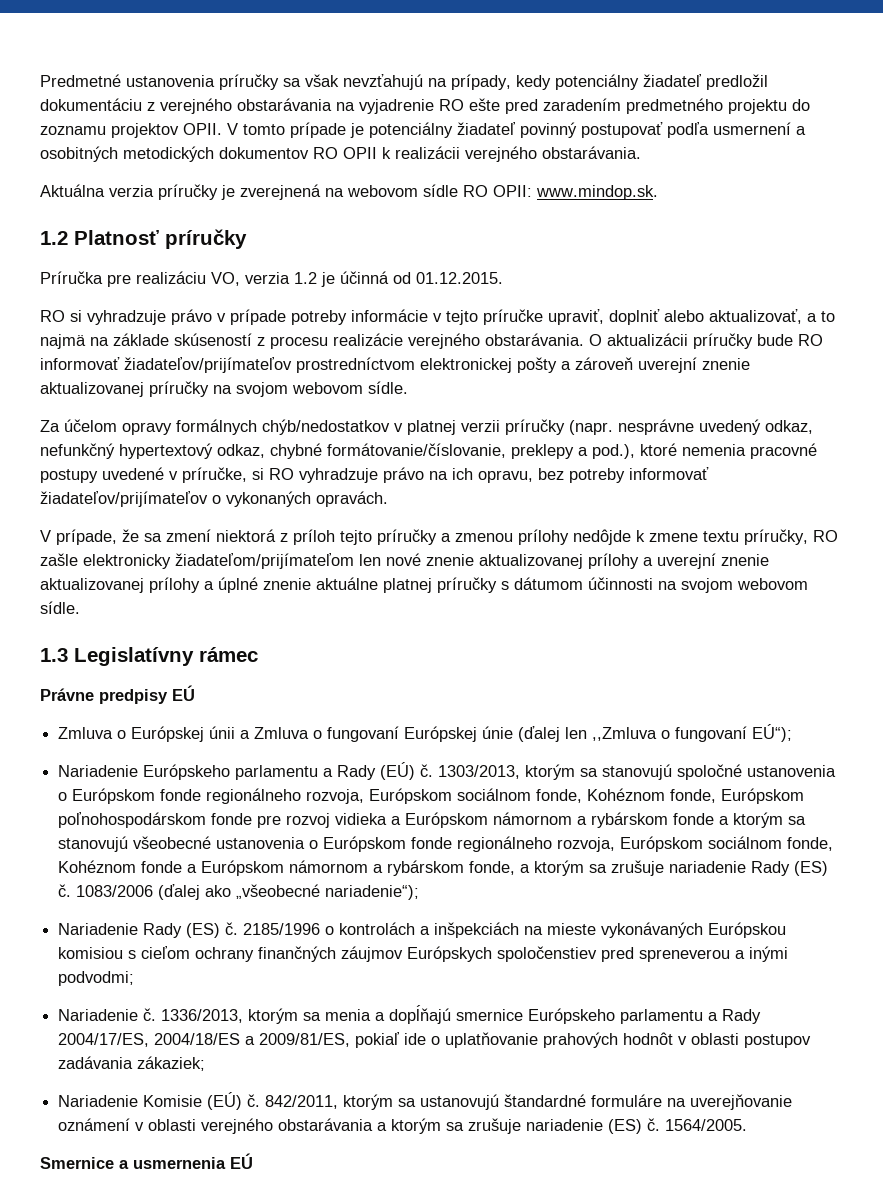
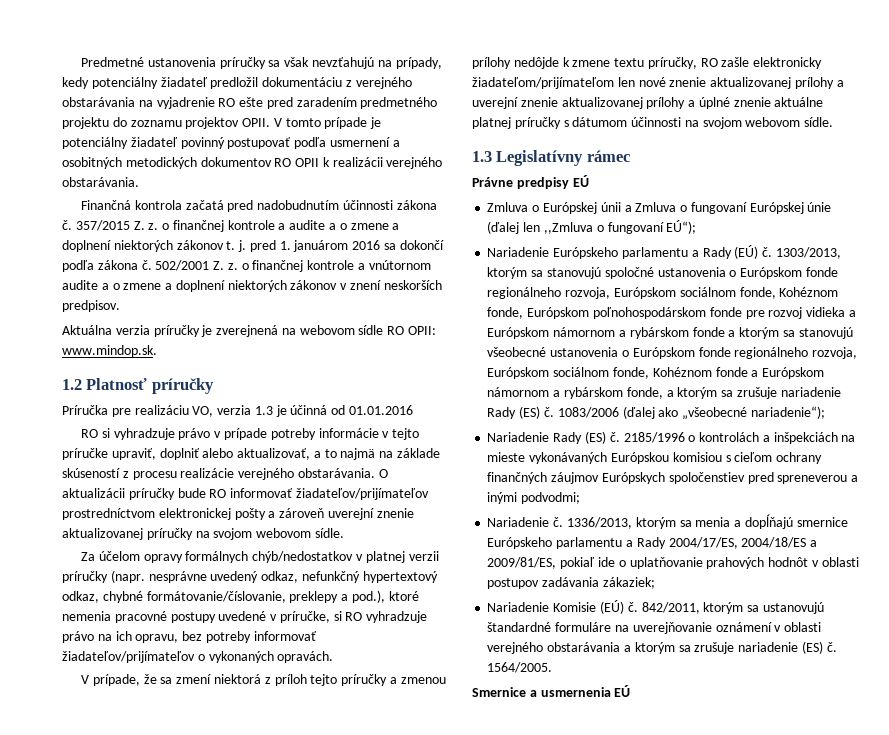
(641, 152) none -> [81,200,437,212] [62,220,400,232] [62,240,444,252] [62,260,431,272] [62,280,442,292] [62,300,120,312] // Finančná kontrola začatá pred nadobudnutím účinnosti zákona č. 357/2015 Z. z. o finančnej kontrole a audite a o zmene a doplnení niektorých zákonov t. j. pred 1. januárom 2016 sa dokončí podľa zákona č. 502/2001 Z. z. o finančnej kontrole a vnútornom audite a o zmene a doplnení niektorých zákonov v znení neskorších predpisov.
[294,272,317,284] 1.2 -> [254,406,273,415] 1.3
[416,272,503,284] 01.12.2015. -> [349,405,414,415] 01.01.2016

